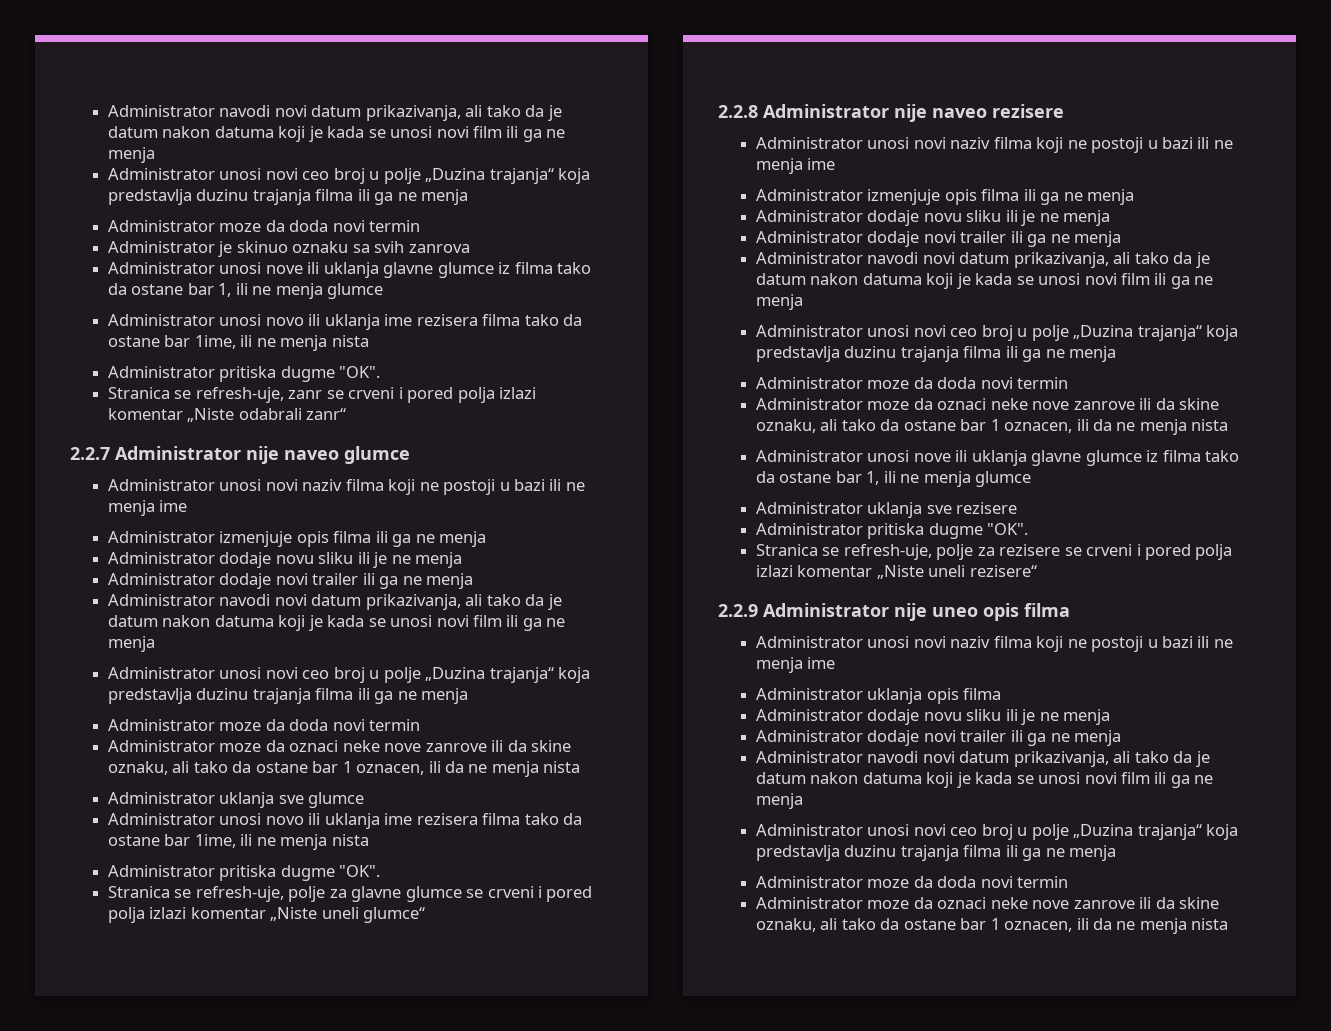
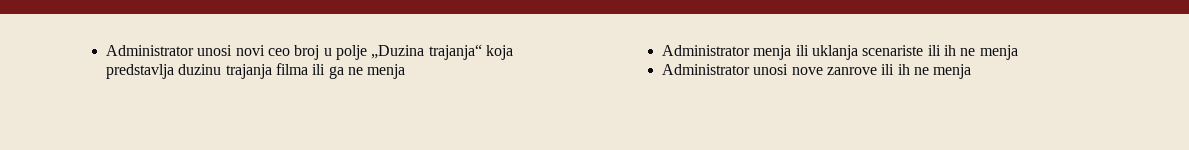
[107,105,562,121] [107,126,566,142] [107,147,155,163] [107,168,215,180] Administrator navodi novi datum prikazivanja, ali tako da je datum nakon datuma koji je kada se unosi novi film ili ga ne menja // Administrator -> [105,45,194,56] Administrator
[219,220,421,232] [107,241,470,257] [107,262,592,278] [107,283,384,299] [107,314,583,330] [107,335,369,351] [107,366,381,382] [107,387,537,403] [107,408,347,422] [70,446,410,464] [107,479,585,495] [107,500,188,516] [107,531,487,547] [107,552,463,568] [107,573,474,589] [107,594,562,610] [107,615,566,631] [107,636,155,652] [107,667,591,683] [107,688,469,704] [107,719,421,731] [107,740,572,752] [107,761,581,777] [107,792,365,808] [107,813,583,829] [107,834,369,850] [107,865,381,881] [107,886,593,902] [107,907,426,923] [718,104,1064,122] [755,137,1233,153] [755,158,836,174] [755,189,1135,205] [755,210,1111,226] [755,231,1122,247] [755,252,1210,268] [755,273,1214,289] [755,294,803,310] [755,325,1239,341] [755,346,1117,362] [755,377,1069,389] [755,398,1220,410] [755,419,1229,435] [755,450,1240,466] [755,471,1032,487] [755,502,1018,518] [755,523,1029,539] [755,544,1233,560] [755,565,1037,579] [718,603,1070,621] [755,636,1233,652] [755,657,836,673] [755,688,1002,704] [755,709,1111,725] [755,730,1122,746] [755,751,1210,767] [755,772,1214,788] [755,793,803,809] [755,824,1239,840] [755,845,1117,861] [755,876,1069,888] [755,897,1220,909] [755,918,1229,934] moze da doda novi termin // Administrator je skinuo oznaku sa svih zanrova // Administrator unosi nove ili uklanja glavne glumce iz filma tako da ostane bar 1, ili ne menja glumce // Administrator unosi novo ili uklanja ime rezisera filma tako da ostane bar 1ime, ili ne menja nista // Administrator pritiska dugme "OK". // Stranica se refresh-uje, zanr se crveni i pored polja izlazi komentar „Niste odabrali zanr“ // 2.2.7 Administrator nije naveo glumce // Administrator unosi novi naziv filma koji ne postoji u bazi ili ne menja ime // Administrator izmenjuje opis filma ili ga ne menja // Administrator dodaje novu sliku ili je ne menja // Administrator dodaje novi trailer ili ga ne menja // Administrator navodi novi datum prikazivanja, ali tako da je datum nakon datuma koji je kada se unosi novi film ili ga ne menja // Administrator unosi novi ceo broj u polje „Duzina trajanja“ koja predstavlja duzinu trajanja filma ili ga ne menja // Administrator moze da doda novi termin // Administrator moze da oznaci neke nove zanrove ili da skine oznaku, ali tako da ostane bar 1 oznacen, ili da ne menja nista // Administrator uklanja sve glumce // Administrator unosi novo ili uklanja ime rezisera filma tako da ostane bar 1ime, ili ne menja nista // Administrator pritiska dugme "OK". // Stranica se refresh-uje, polje za glavne glumce se crveni i pored polja izlazi komentar „Niste uneli glumce“ // 2.2.8 Administrator nije naveo rezisere // Administrator unosi novi naziv filma koji ne postoji u bazi ili ne menja ime // Administrator izmenjuje opis filma ili ga ne menja // Administrator dodaje novu sliku ili je ne menja // Administrator dodaje novi trailer ili ga ne menja // Administrator navodi novi datum prikazivanja, ali tako da je datum nakon datuma koji je kada se unosi novi film ili ga ne menja // Administrator unosi novi ceo broj u polje „Duzina trajanja“ koja predstavlja duzinu trajanja filma ili ga ne menja // Administrator moze da doda novi termin // Administrator moze da oznaci neke nove zanrove ili da skine oznaku, ali tako da ostane bar 1 oznacen, ili da ne menja nista // Administrator unosi nove ili uklanja glavne glumce iz filma tako da ostane bar 1, ili ne menja glumce // Administrator uklanja sve rezisere // Administrator pritiska dugme "OK". // Stranica se refresh-uje, polje za rezisere se crveni i pored polja izlazi komentar „Niste uneli rezisere“ // 2.2.9 Administrator nije uneo opis filma // Administrator unosi novi naziv filma koji ne postoji u bazi ili ne menja ime // Administrator uklanja opis filma // Administrator dodaje novu sliku ili je ne menja // Administrator dodaje novi trailer ili ga ne menja // Administrator navodi novi datum prikazivanja, ali tako da je datum nakon datuma koji je kada se unosi novi film ili ga ne menja // Administrator unosi novi ceo broj u polje „Duzina trajanja“ koja predstavlja duzinu trajanja filma ili ga ne menja // Administrator moze da doda novi termin // Administrator moze da oznaci neke nove zanrove ili da skine oznaku, ali tako da ostane bar 1 oznacen, ili da ne menja nista -> [753,45,1018,60] [661,64,972,79] menja ili uklanja scenariste ili ih ne menja // Administrator unosi nove zanrove ili ih ne menja

